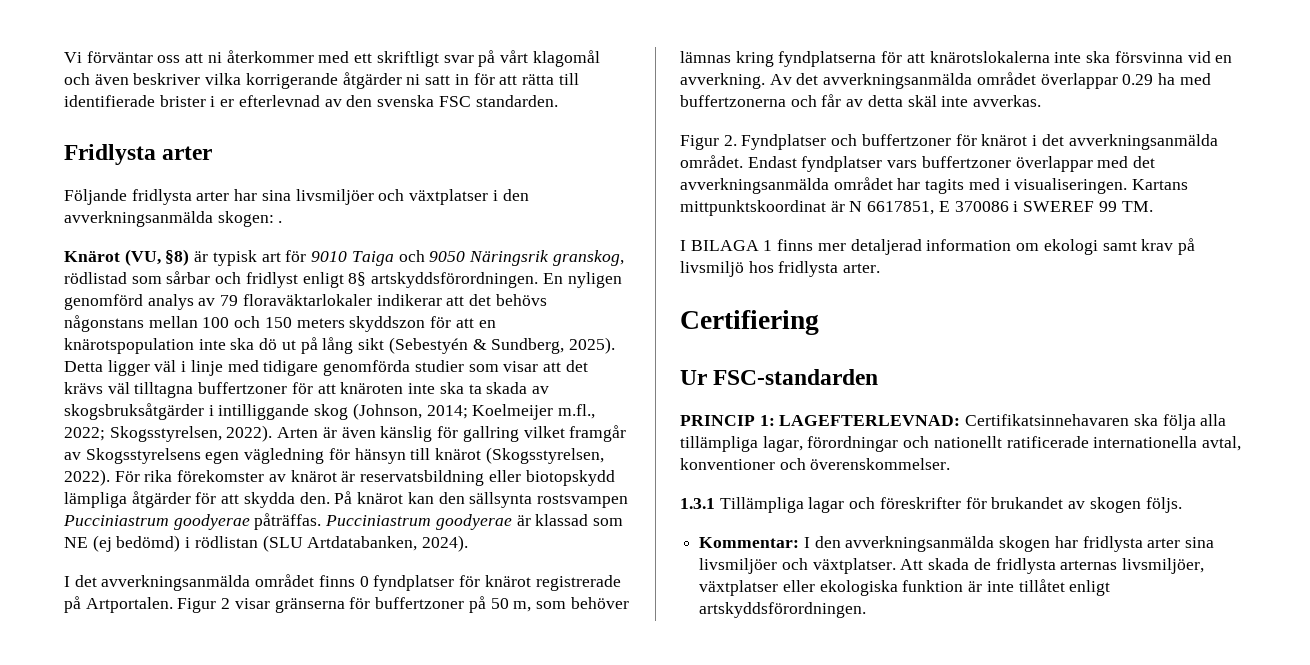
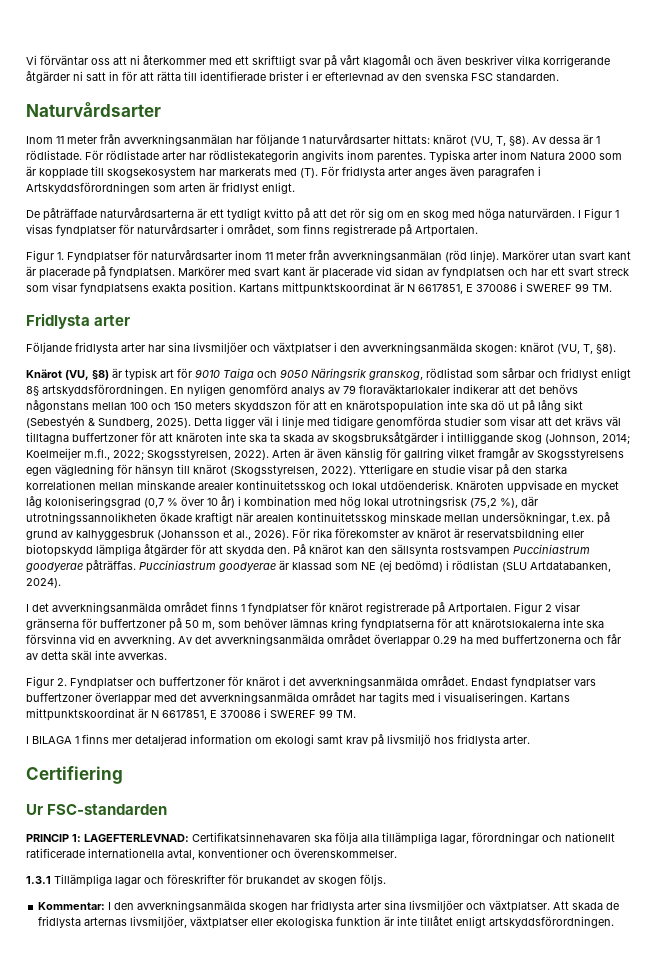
(558, 101) none -> [26,102,161,117] [26,134,600,146] [26,150,622,163] [26,166,541,179] [26,182,295,194] [26,208,619,221] [26,224,478,237] [26,250,631,263] [26,266,629,279] [26,282,612,295] // Naturvårdsarter // Inom 11 meter från avverkningsanmälan har följande 1 naturvårdsarter hittats: knärot (VU, T, §8). Av dessa är 1 rödlistade. För rödlistade arter har rödlistekategorin angivits inom parentes. Typiska arter inom Natura 2000 som är kopplade till skogsekosystem har markerats med (T). För fridlysta arter anges även paragrafen i Artskyddsförordningen som arten är fridlyst enligt. // De påträffade naturvårdsarterna är ett tydligt kvitto på att det rör sig om en skog med höga naturvärden. I Figur 1 visas fyndplatser för naturvårdsarter i området, som finns registrerade på Artportalen. // Figur 1. Fyndplatser för naturvårdsarter inom 11 meter från avverkningsanmälan (röd linje). Markörer utan svart kant är placerade på fyndplatsen. Markörer med svart kant är placerade vid sidan av fyndplatsen och har ett svart streck som visar fyndplatsens exakta position. Kartans mittpunktskoordinat är N 6617851, E 370086 i SWEREF 99 TM.
[278,221,283,223] . -> [520,342,616,354] knärot (VU, T, §8).
(110, 477) none -> [359,464,567,477] [26,480,619,493] [26,496,538,508] [26,512,610,525] [26,529,289,540] Ytterligare en studie visar på den starka korrelationen mellan minskande arealer kontinuitetsskog och lokal utdöenderisk. Knäroten uppvisade en mycket låg koloniseringsgrad (0,7 % över 10 år) i kombination med hög lokal utrotningsrisk (75,2 %), där utrotningssannolikheten ökade kraftigt när arealen kontinuitetsskog minskade mellan undersökningar, t.ex. på grund av kalhyggesbruk (Johansson et al., 2026).
[359,576,369,587] 0 -> [241,604,245,612] 1

